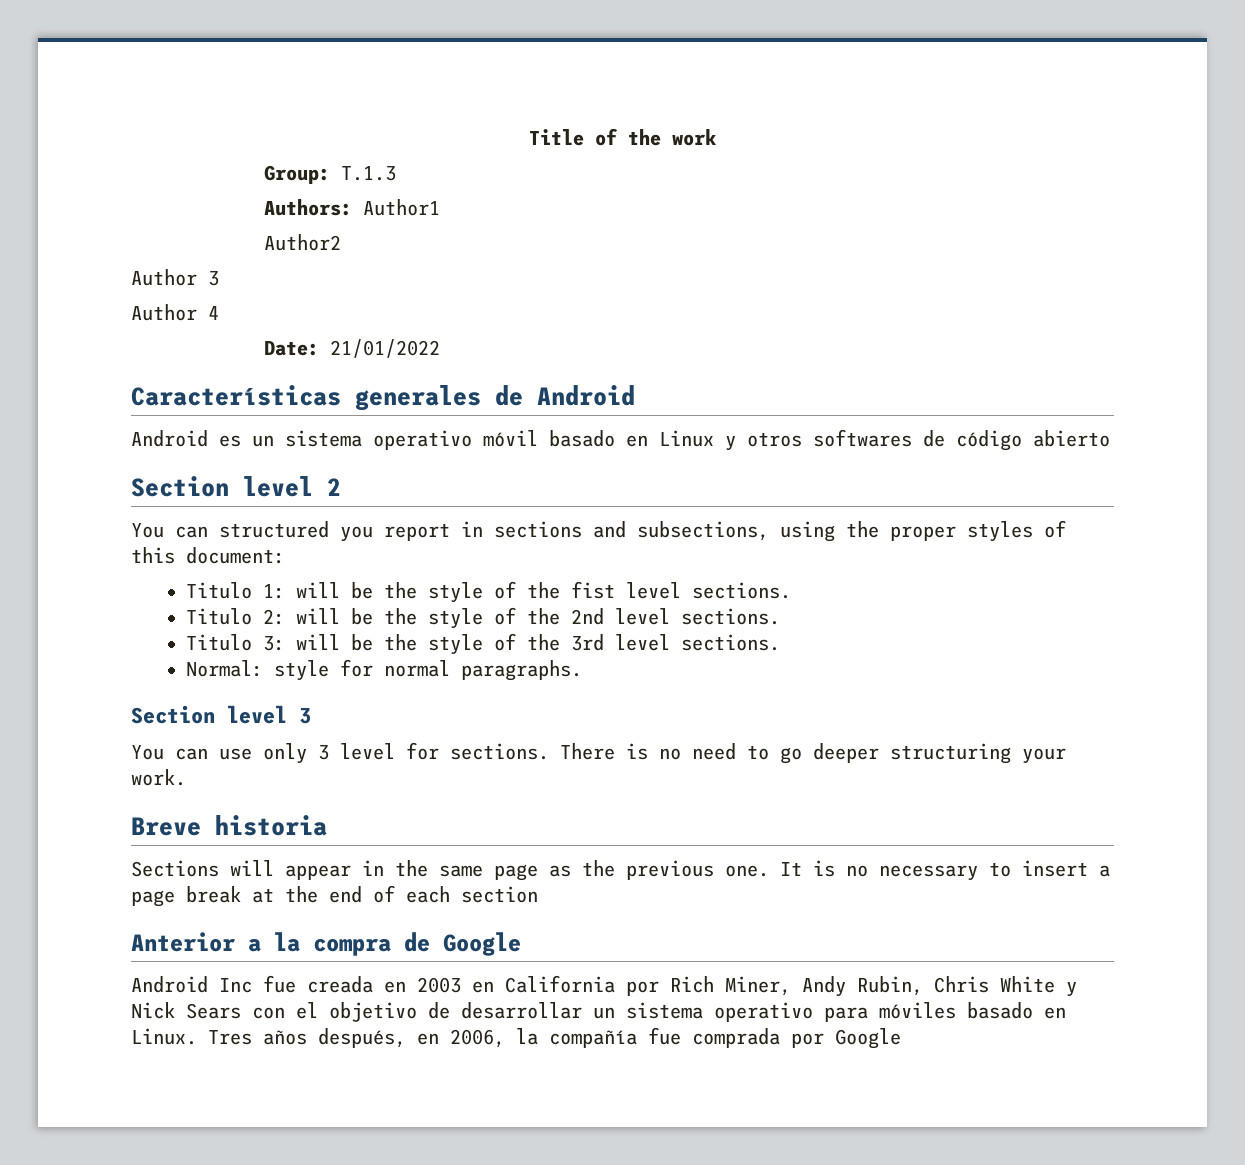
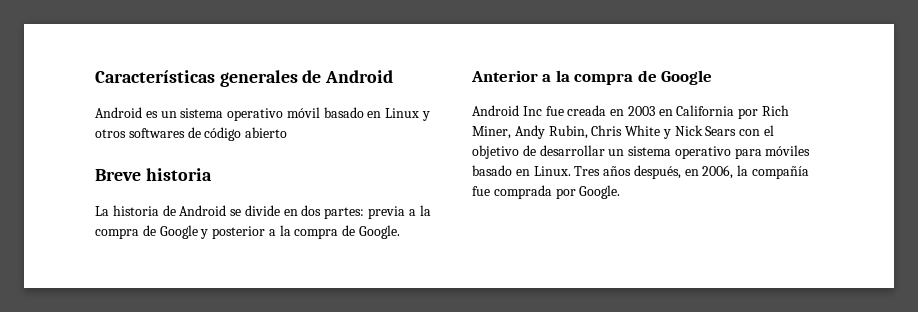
[529,128,717,146] [263,165,396,184] [263,199,440,216] [263,234,341,251] [131,269,219,286] [131,304,219,321] [263,339,440,358] Title of the work // Group: T.1.3 // Authors: Author1 // Author2 // Author 3 // Author 4 // Date: 21/01/2022 // -> (95, 76) none
[131,476,341,497] [131,520,1066,542] [131,547,285,564] [186,581,792,603] [186,607,781,629] [186,633,781,655] [186,659,583,681] [131,705,311,724] [131,742,1066,764] [131,769,186,786] [131,815,327,836] [131,860,1110,881] [131,885,538,907] Section level 2 // You can structured you report in sections and subsections, using the proper styles of this document: // Titulo 1: will be the style of the fist level sections. // Titulo 2: will be the style of the 2nd level sections. // Titulo 3: will be the style of the 3rd level sections. // Normal: style for normal paragraphs. // Section level 3 // You can use only 3 level for sections. There is no need to go deeper structuring your work. // Breve historia // Sections will appear in the same page as the previous one. It is no necessary to insert a page break at the end of each section -> [95,168,212,181] [95,205,431,219] [95,225,401,239] Breve historia // La historia de Android se divide en dos partes: previa a la compra de Google y posterior a la compra de Google.
[835,1028,901,1049] Google -> [579,185,621,199] Google.

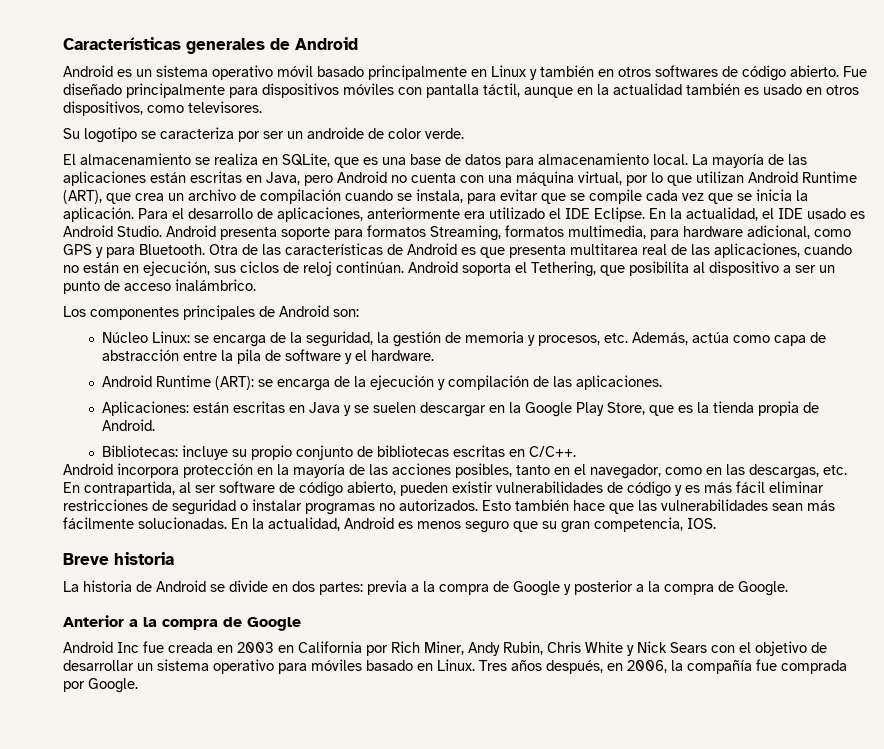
(364, 112) none -> [368,65,467,80] principalmente
(431, 116) none -> [540,65,614,77] también en
[245,127,288,138] abierto -> [790,65,867,77] [63,83,859,98] [63,101,262,116] [63,127,464,143] [63,153,807,168] [63,171,857,186] [63,189,808,204] [63,207,865,222] [63,225,851,241] [63,243,852,258] [63,261,835,277] [63,279,256,294] [63,305,359,320] [102,331,827,347] [102,349,435,364] [102,375,663,391] [102,401,820,417] [102,419,156,431] [102,445,577,460] [63,463,847,479] [63,481,824,497] [63,499,835,515] [63,517,716,533] abierto. Fue diseñado principalmente para dispositivos móviles con pantalla táctil, aunque en la actualidad también es usado en otros dispositivos, como televisores. // Su logotipo se caracteriza por ser un androide de color verde. // El almacenamiento se realiza en SQLite, que es una base de datos para almacenamiento local. La mayoría de las aplicaciones están escritas en Java, pero Android no cuenta con una máquina virtual, por lo que utilizan Android Runtime (ART), que crea un archivo de compilación cuando se instala, para evitar que se compile cada vez que se inicia la aplicación. Para el desarrollo de aplicaciones, anteriormente era utilizado el IDE Eclipse. En la actualidad, el IDE usado es Android Studio. Android presenta soporte para formatos Streaming, formatos multimedia, para hardware adicional, como GPS y para Bluetooth. Otra de las características de Android es que presenta multitarea real de las aplicaciones, cuando no están en ejecución, sus ciclos de reloj continúan. Android soporta el Tethering, que posibilita al dispositivo a ser un punto de acceso inalámbrico. // Los componentes principales de Android son: // Núcleo Linux: se encarga de la seguridad, la gestión de memoria y procesos, etc. Además, actúa como capa de abstracción entre la pila de software y el hardware. // Android Runtime (ART): se encarga de la ejecución y compilación de las aplicaciones. // Aplicaciones: están escritas en Java y se suelen descargar en la Google Play Store, que es la tienda propia de Android. // Bibliotecas: incluye su propio conjunto de bibliotecas escritas en C/C++. // Android incorpora protección en la mayoría de las acciones posibles, tanto en el navegador, como en las descargas, etc. En contrapartida, al ser software de código abierto, pueden existir vulnerabilidades de código y es más fácil eliminar restricciones de seguridad o instalar programas no autorizados. Esto también hace que las vulnerabilidades sean más fácilmente solucionadas. En la actualidad, Android es menos seguro que su gran competencia, IOS.

